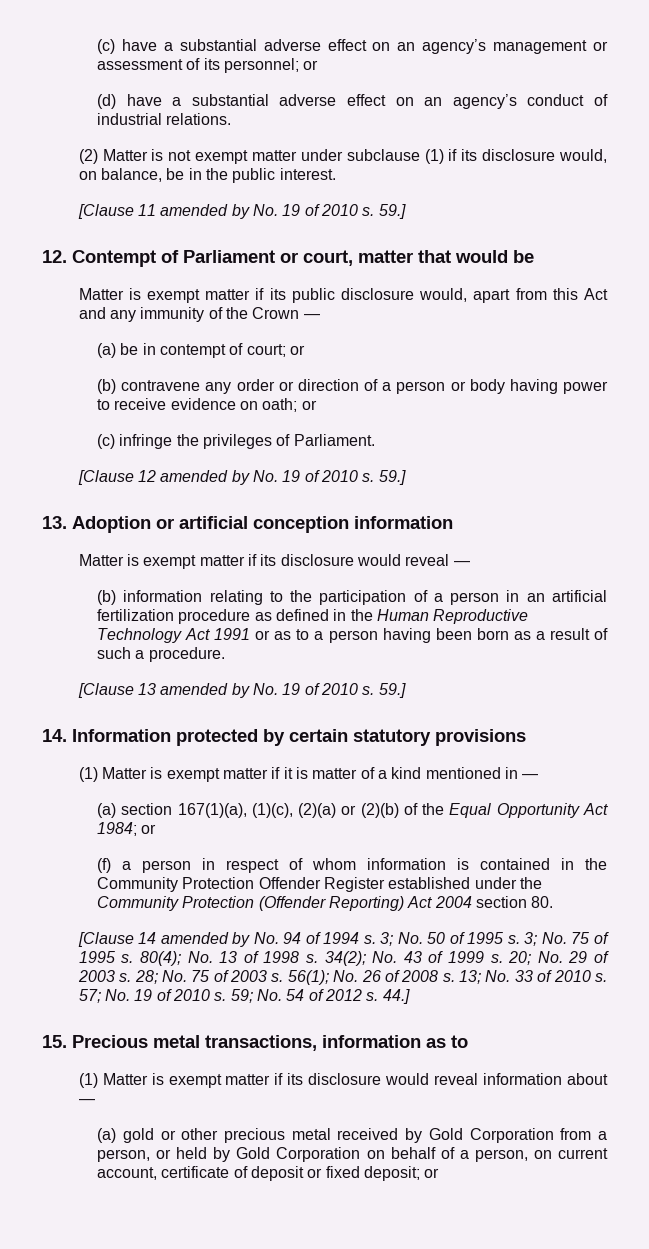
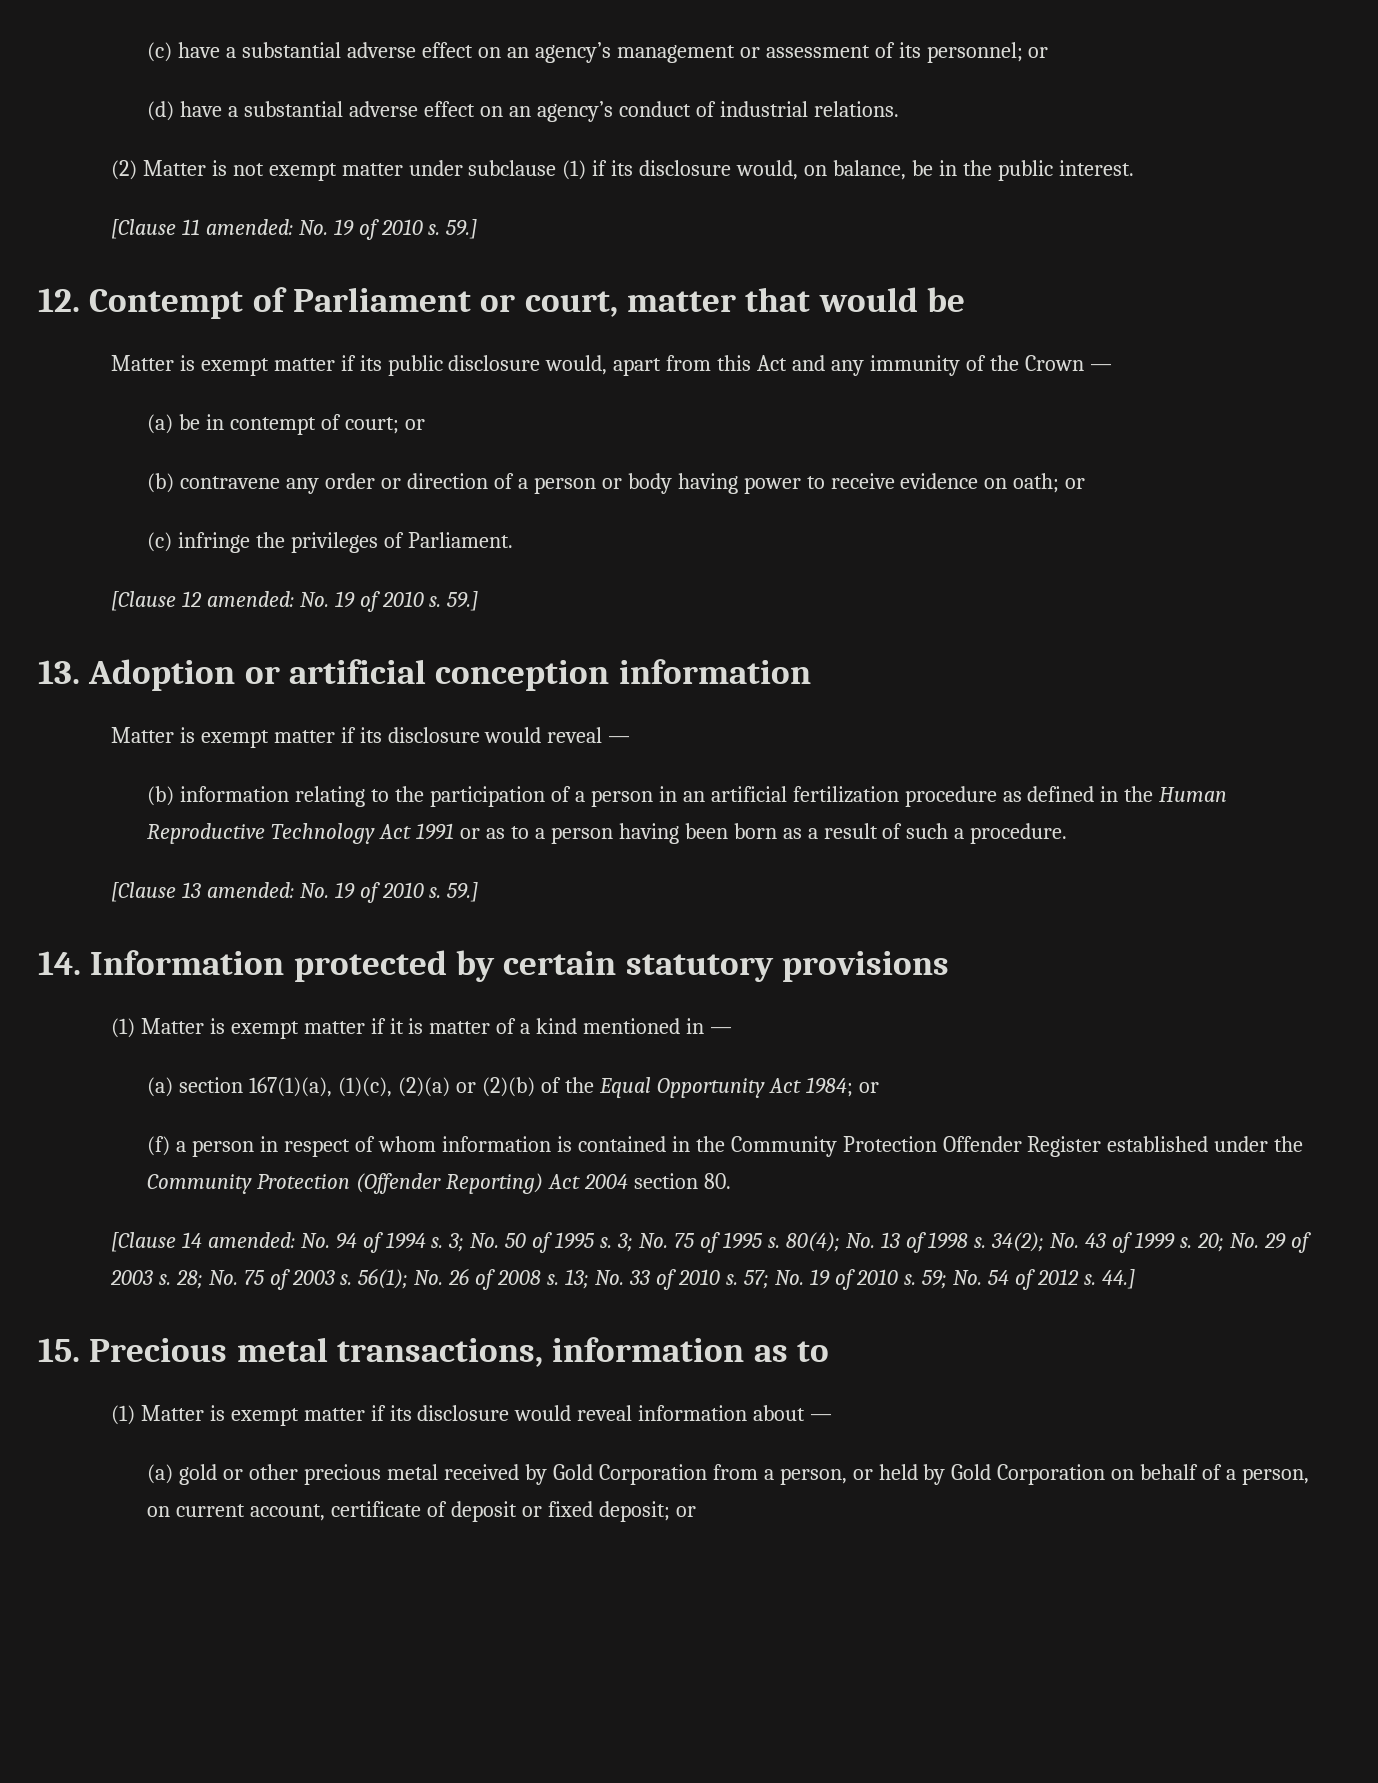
[160,204,250,219] amended by -> [205,219,293,235] amended:
[160,470,250,485] amended by -> [206,591,294,607] amended:
[160,683,250,698] amended by -> [206,882,294,898] amended:
[160,932,251,947] amended by -> [207,1232,295,1248] amended:

